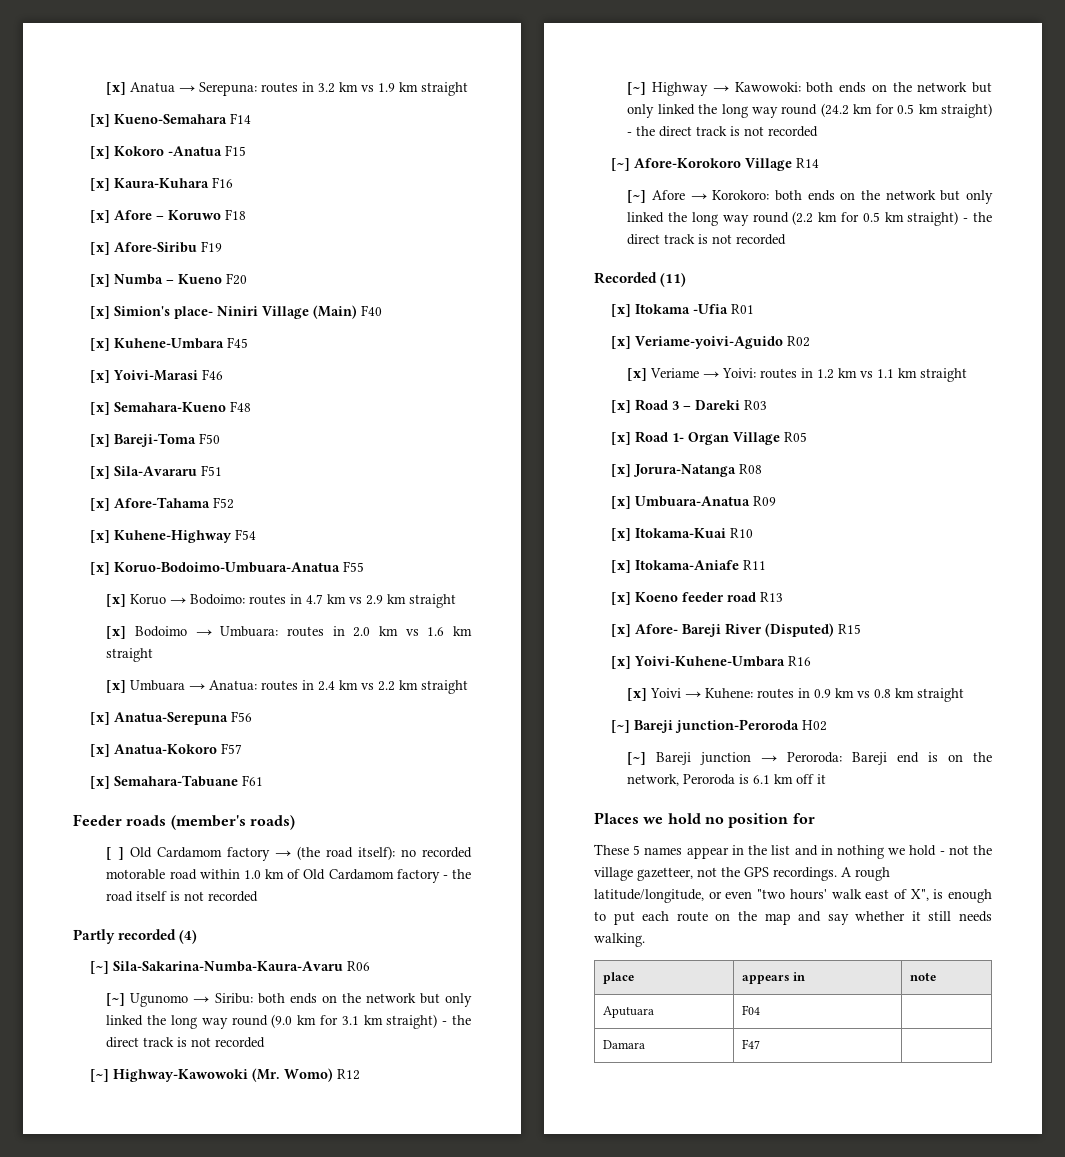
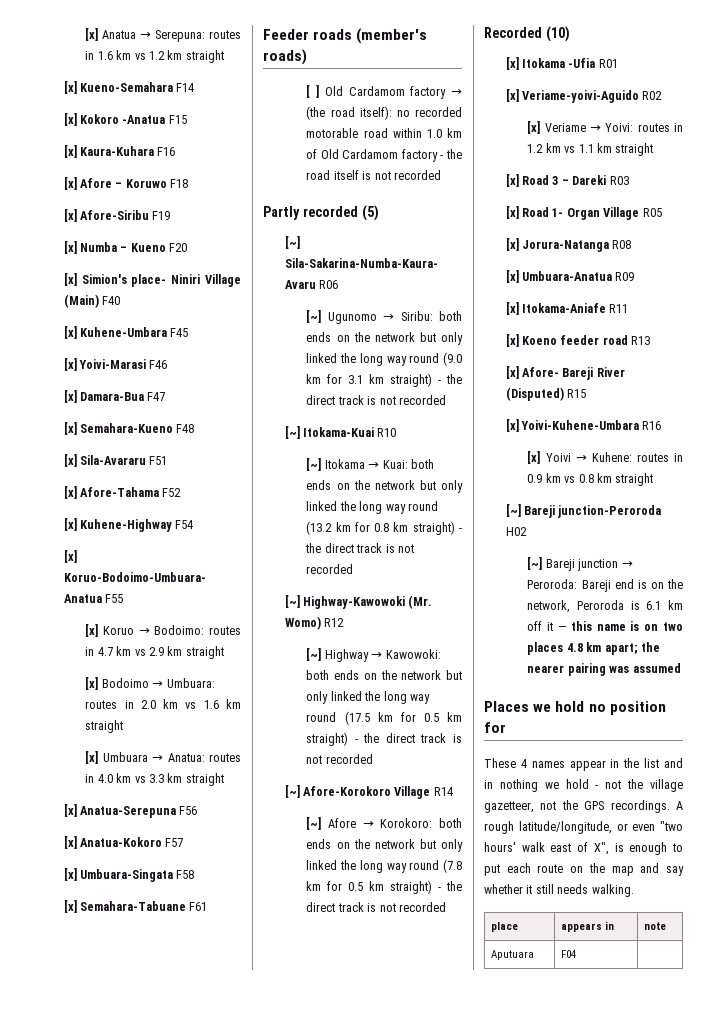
[318,82,396,93] 3.2 km vs 1.9 -> [97,50,165,60] 1.6 km vs 1.2
(223, 374) none -> [63,390,166,403] // [x] Damara-Bua F47
[89,433,220,447] // [x] Bareji-Toma F50 -> (195, 428) none
[318,680,396,691] 2.4 km vs 2.2 -> [97,773,164,783] 4.0 km vs 3.3
(242, 748) none -> [63,868,195,882] // [x] Umbuara-Singata F58
[179,930,198,944] (4) -> [361,205,379,221] (5)
(266, 1042) none -> [284,426,397,439] [306,458,434,471] [306,480,463,493] [306,501,438,514] [306,521,462,535] [305,543,414,553] [306,564,354,574] // [~] Itokama-Kuai R10 // [~] Itokama → Kuai: both ends on the network but only linked the long way round (13.2 km for 0.8 km straight) - the direct track is not recorded
[820,103,849,117] (24.2 -> [344,711,370,725] (17.5
[792,211,814,225] (2.2 -> [443,859,462,873] (7.8
[660,273,687,287] (11) -> [545,26,570,42] (10)
[610,528,753,541] // [x] Itokama-Kuai R10 -> (635, 276) none
(827, 779) none -> [557,621,683,631] [527,642,660,655] [527,663,681,676] — this name is on two places 4.8 km apart; the nearer pairing was assumed
[633,845,641,855] 5 -> [520,759,527,768] 4
[602,1040,645,1049] [741,1039,760,1049] // Damara | F47 | -> (576, 954) none

